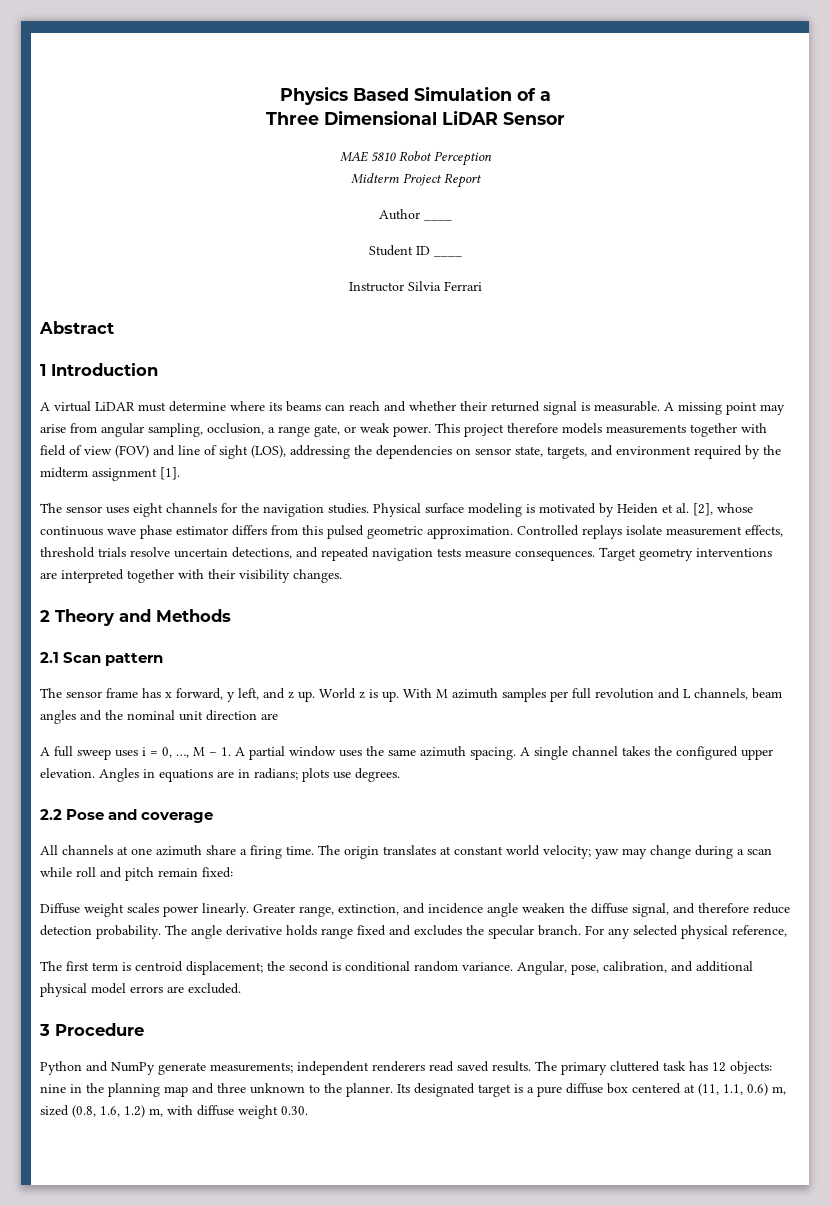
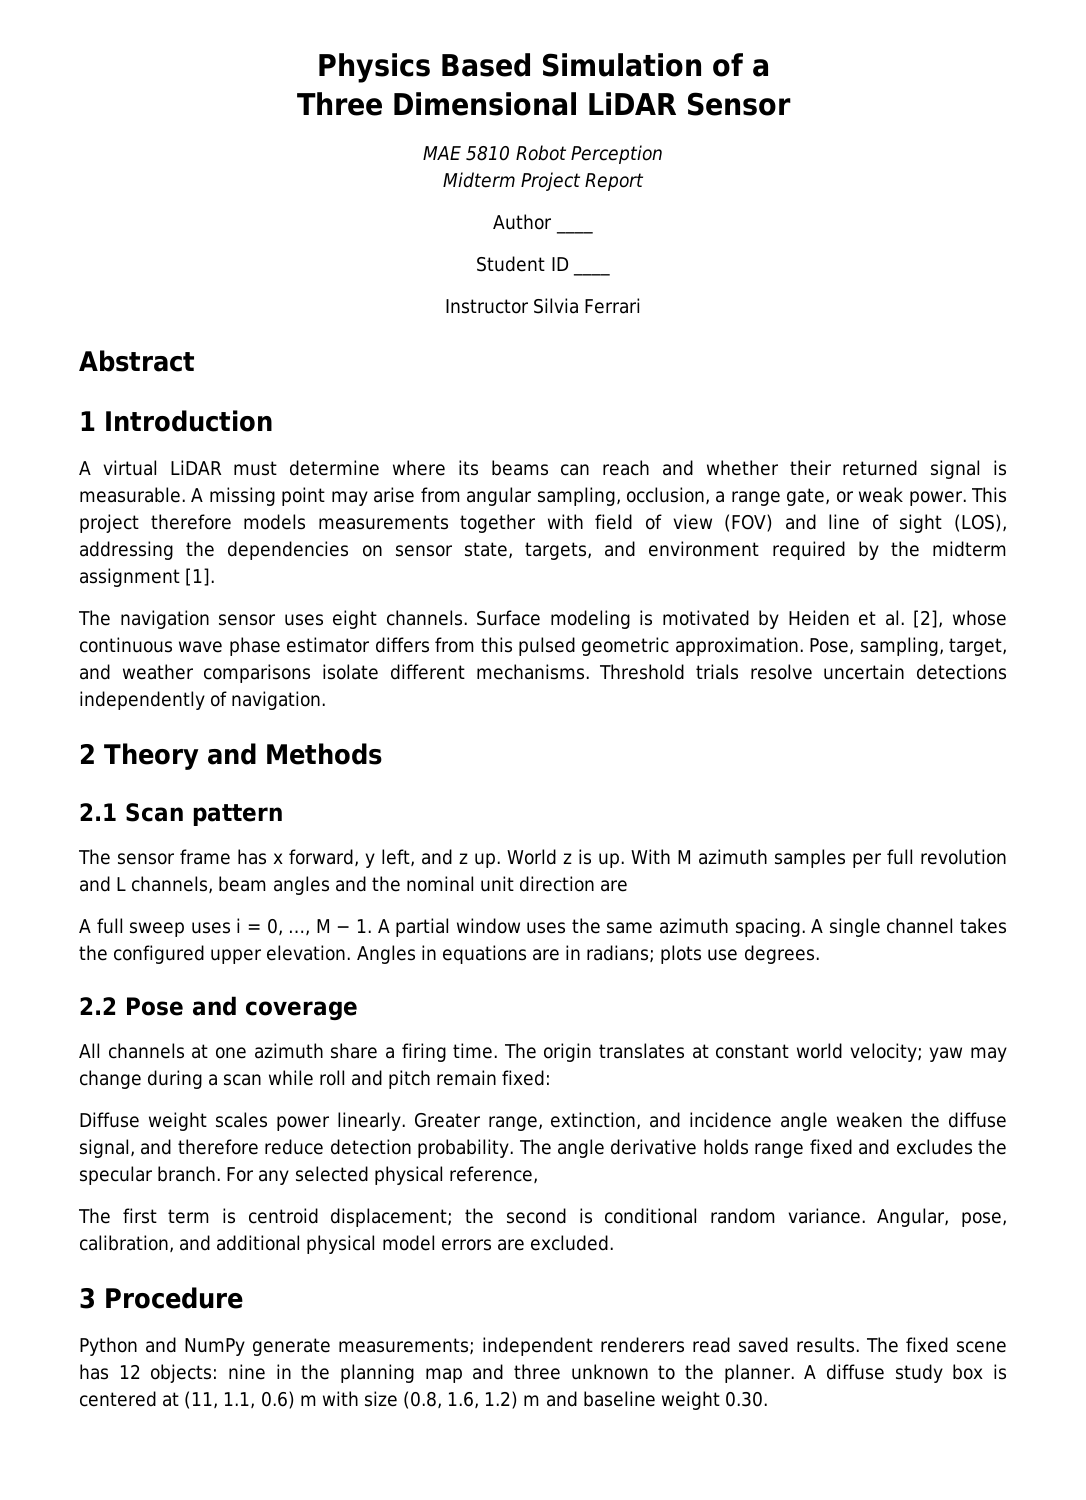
(62, 508) none -> [119,610,210,629] navigation
[166,503,464,517] channels for the navigation studies. Physical surface -> [385,610,542,626] channels. Surface
[517,525,783,539] [40,547,772,561] [40,569,342,583] Controlled replays isolate measurement effects, threshold trials resolve uncertain detections, and repeated navigation tests measure consequences. Target geometry interventions are interpreted together with their visibility changes. -> [809,637,1007,656] [79,664,1008,683] [79,691,327,710] Pose, sampling, target, and weather comparisons isolate different mechanisms. Threshold trials resolve uncertain detections independently of navigation.
[561,1061,686,1075] primary cluttered task -> [906,1337,1007,1353] fixed scene
[397,1083,628,1097] Its designated target is a pure diffuse box -> [804,1364,1007,1383] A diffuse study box is
[772,1086,786,1095] [40,1105,234,1118] m, sized (0.8, 1.6, 1.2) m, with diffuse -> [299,1391,656,1409] m with size (0.8, 1.6, 1.2) m and baseline

